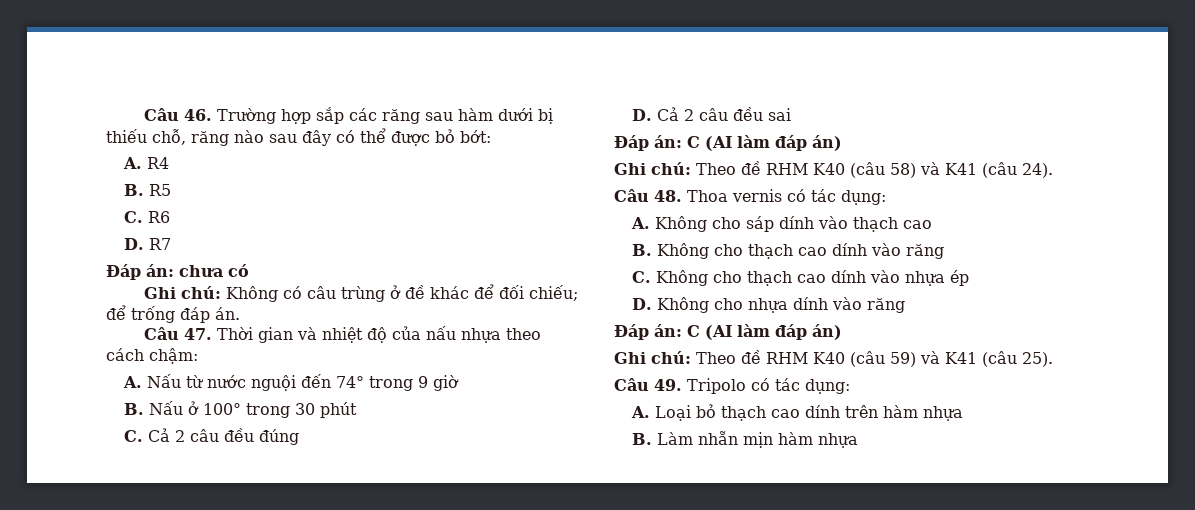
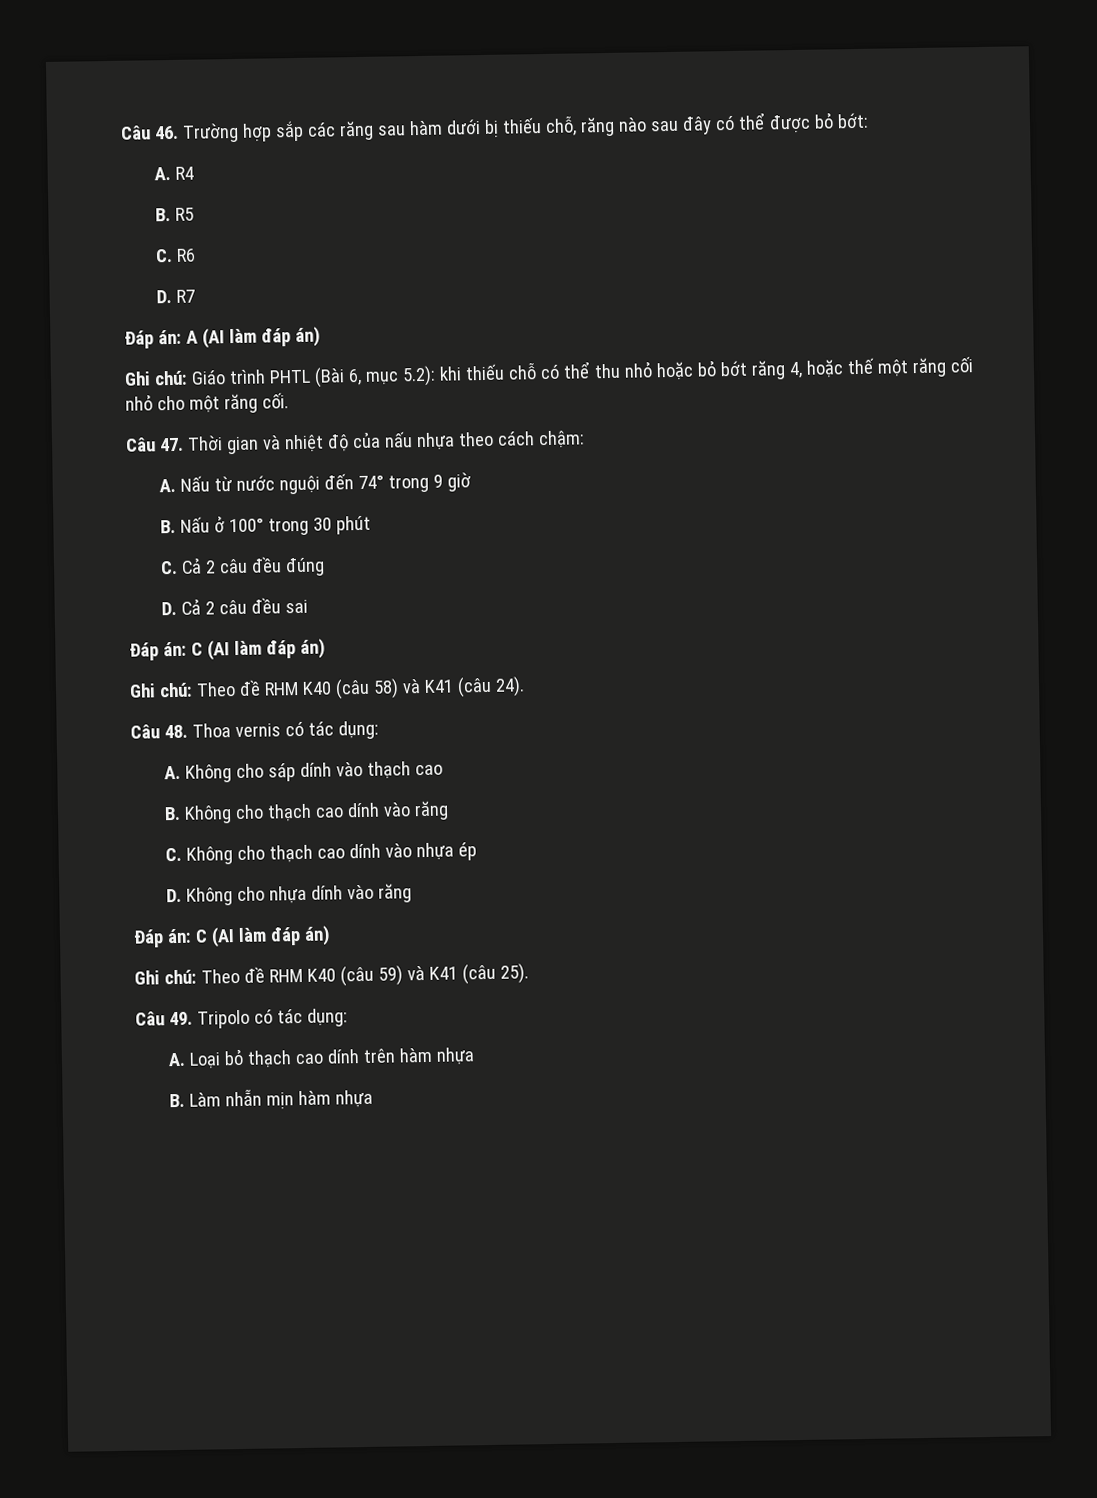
[179,264,249,277] [143,284,578,302] [106,305,240,323] chưa có // Ghi chú: Không có câu trùng ở đề khác để đối chiếu; để trống đáp án. -> [185,326,321,349] [124,356,974,388] [125,392,289,414] A (AI làm đáp án) // Ghi chú: Giáo trình PHTL (Bài 6, mục 5.2): khi thiếu chỗ có thể thu nhỏ hoặc bỏ bớt răng 4, hoặc thế một răng cối nhỏ cho một răng cối.

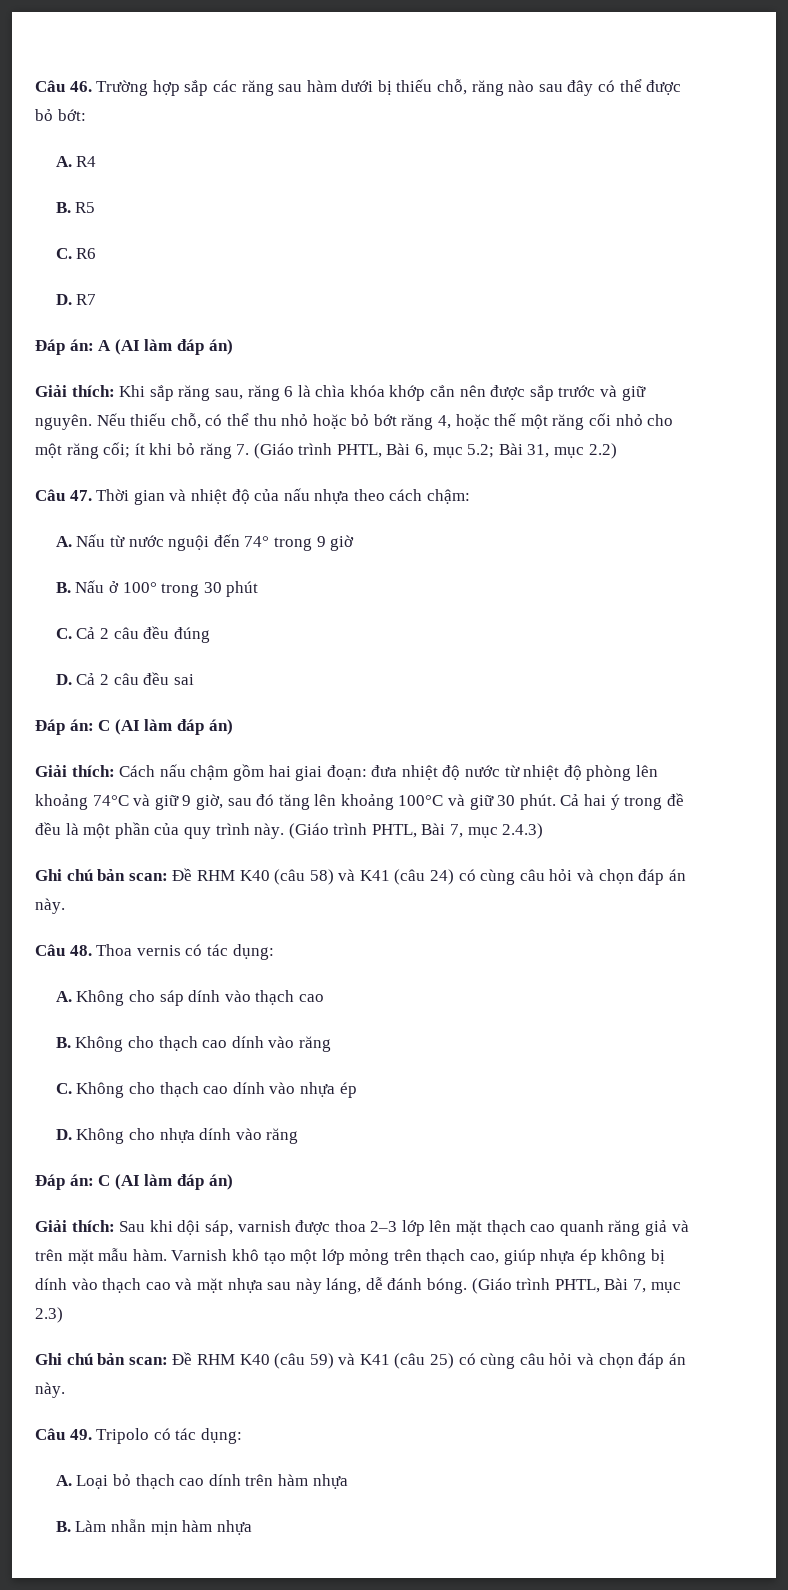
[124,362,537,388] Ghi chú: Giáo trình PHTL (Bài 6, mục 5.2): khi thiếu chỗ -> [35,385,646,401] [35,413,201,430] Giải thích: Khi sắp răng sau, răng 6 là chìa khóa khớp cắn nên được sắp trước và giữ nguyên. Nếu thiếu chỗ,
[261,392,289,409] cối. -> [103,442,617,459] cối; ít khi bỏ răng 7. (Giáo trình PHTL, Bài 6, mục 5.2; Bài 31, mục 2.2)
[129,679,261,698] Ghi chú: Theo đề -> [35,764,659,781] [35,793,684,810] [35,822,544,839] [35,868,193,881] Giải thích: Cách nấu chậm gồm hai giai đoạn: đưa nhiệt độ nước từ nhiệt độ phòng lên khoảng 74°C và giữ 9 giờ, sau đó tăng lên khoảng 100°C và giữ 30 phút. Cả hai ý trong đề đều là một phần của quy trình này. (Giáo trình PHTL, Bài 7, mục 2.4.3) // Ghi chú bản scan: Đề
[494,676,525,697] 24). -> [430,869,686,885] [35,898,65,914] 24) có cùng câu hỏi và chọn đáp án này.
[134,966,265,985] Ghi chú: Theo đề -> [35,1220,689,1236] [35,1248,666,1265] [35,1277,681,1294] [35,1307,63,1323] [35,1352,193,1365] Giải thích: Sau khi dội sáp, varnish được thoa 2–3 lớp lên mặt thạch cao quanh răng giả và trên mặt mẫu hàm. Varnish khô tạo một lớp mỏng trên thạch cao, giúp nhựa ép không bị dính vào thạch cao và mặt nhựa sau này láng, dễ đánh bóng. (Giáo trình PHTL, Bài 7, mục 2.3) // Ghi chú bản scan: Đề
[499,963,529,984] 25). -> [430,1353,686,1369] [35,1382,65,1398] 25) có cùng câu hỏi và chọn đáp án này.

